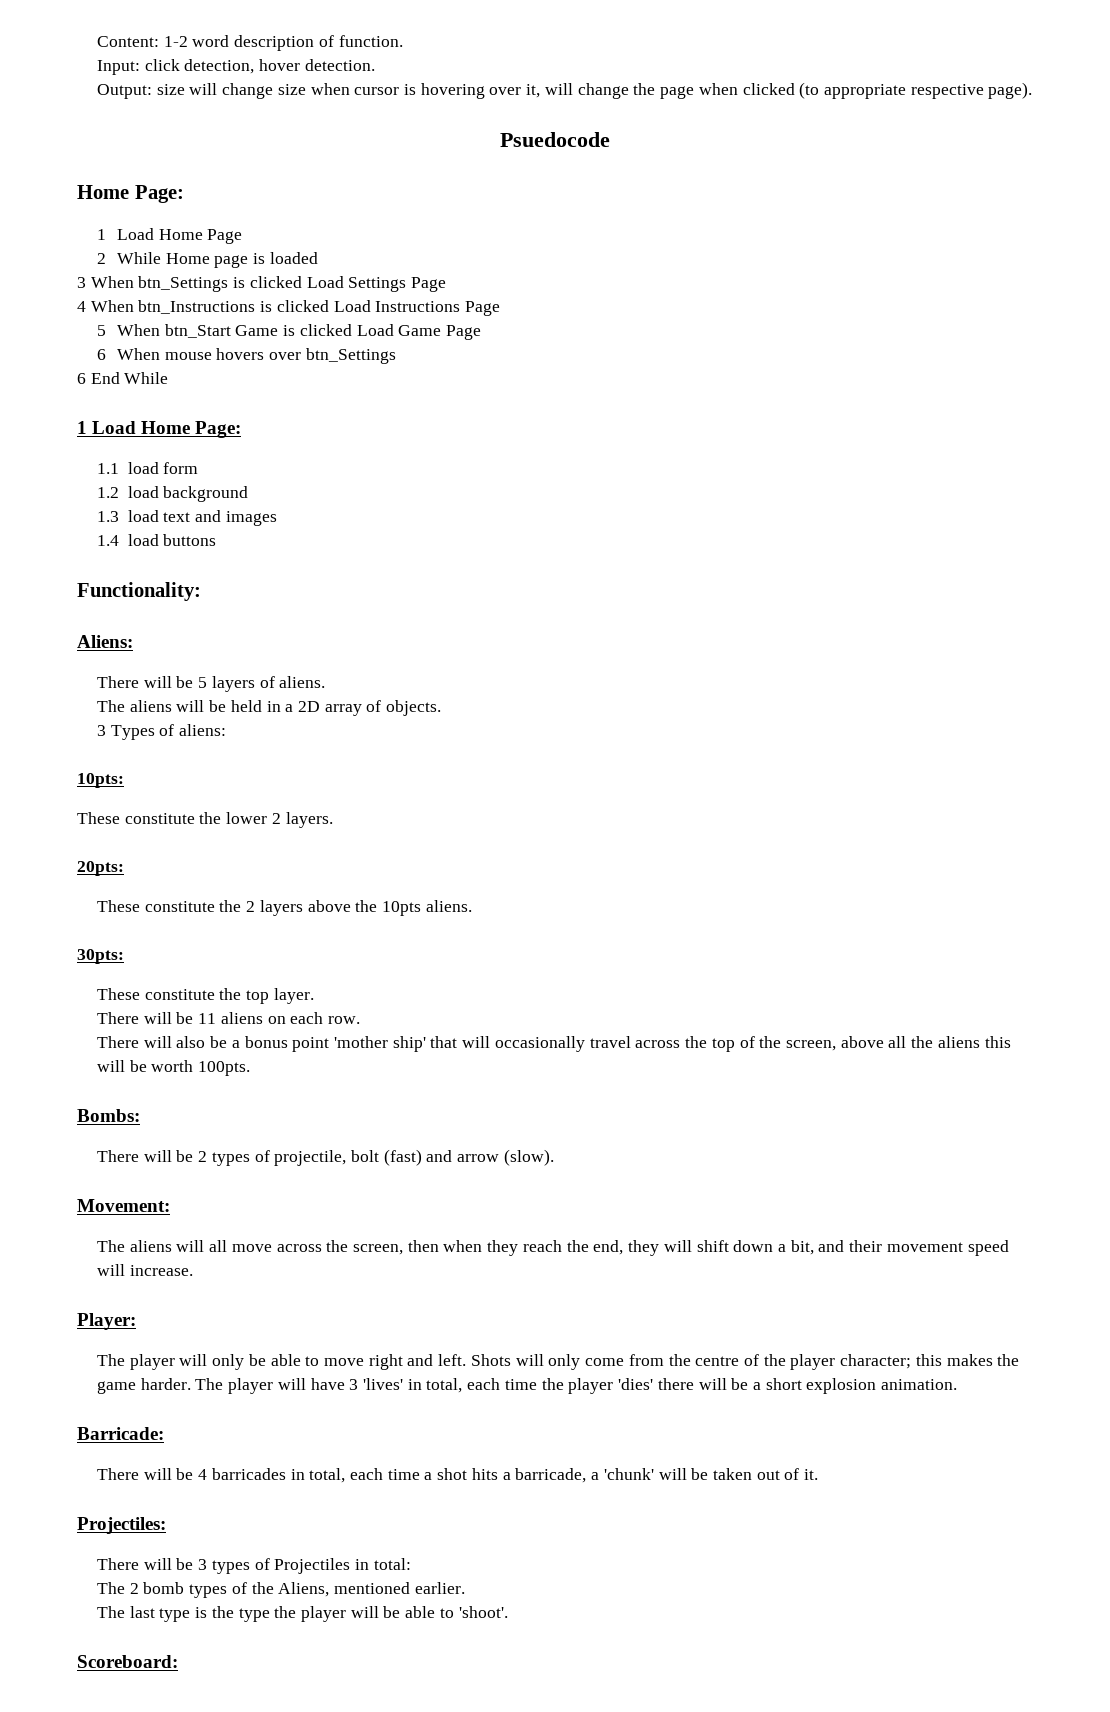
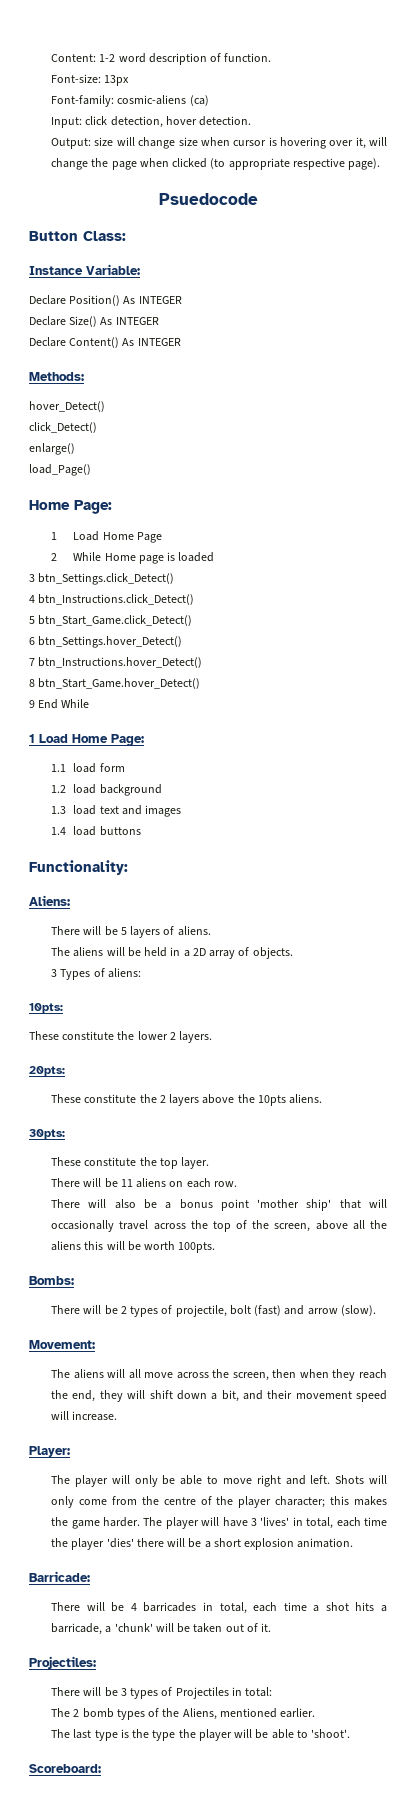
(403, 41) none -> [51,74,130,86] [51,95,209,107] // Font-size: 13px // Font-family: cosmic-aliens (ca)
(610, 139) none -> [29,231,126,241] [29,264,140,275] [29,295,182,306] [29,316,159,327] [29,337,181,348] [29,372,84,381] [29,401,105,412] [29,422,97,433] [29,443,75,455] [29,464,91,476] // Button Class: // Instance Variable: // Declare Position() As INTEGER // Declare Size() As INTEGER // Declare Content() As INTEGER // Methods: // hover_Detect() // click_Detect() // enlarge() // load_Page()
[90,276,447,292] [77,300,501,316] [96,324,482,340] [96,348,396,364] [77,373,86,384] When btn_Settings is clicked Load Settings Page // 4 When btn_Instructions is clicked Load Instructions Page // 5 When btn_Start Game is clicked Load Game Page // 6 When mouse hovers over btn_Settings // 6 -> [38,573,175,585] [29,594,195,605] [29,615,193,626] [29,636,183,648] [29,657,203,668] [29,678,201,689] [29,700,35,708] btn_Settings.click_Detect() // 4 btn_Instructions.click_Detect() // 5 btn_Start_Game.click_Detect() // 6 btn_Settings.hover_Detect() // 7 btn_Instructions.hover_Detect() // 8 btn_Start_Game.hover_Detect() // 9

